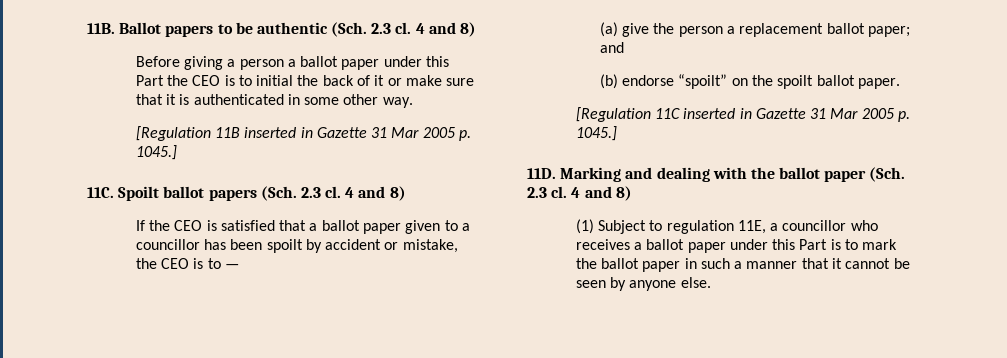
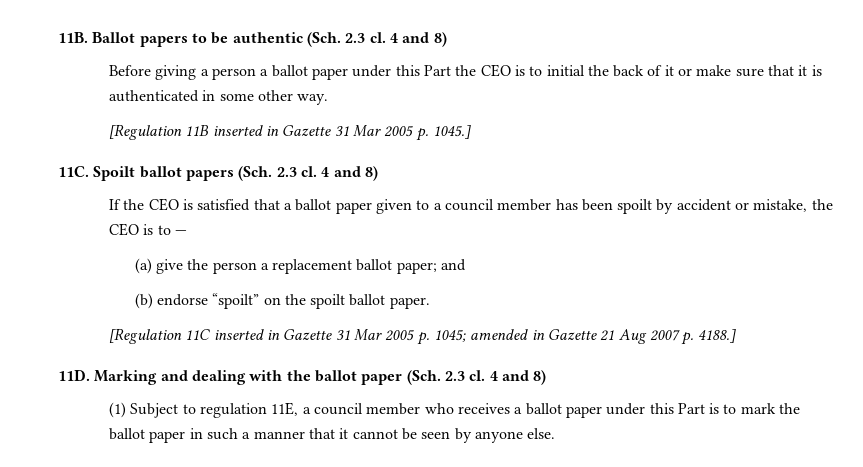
[135,239,200,250] councillor -> [444,199,552,211] council member
[575,126,617,141] 1045.] -> [433,329,737,345] 1045; amended in Gazette 21 Aug 2007 p. 4188.]
[782,220,847,231] councillor -> [313,403,421,415] council member

